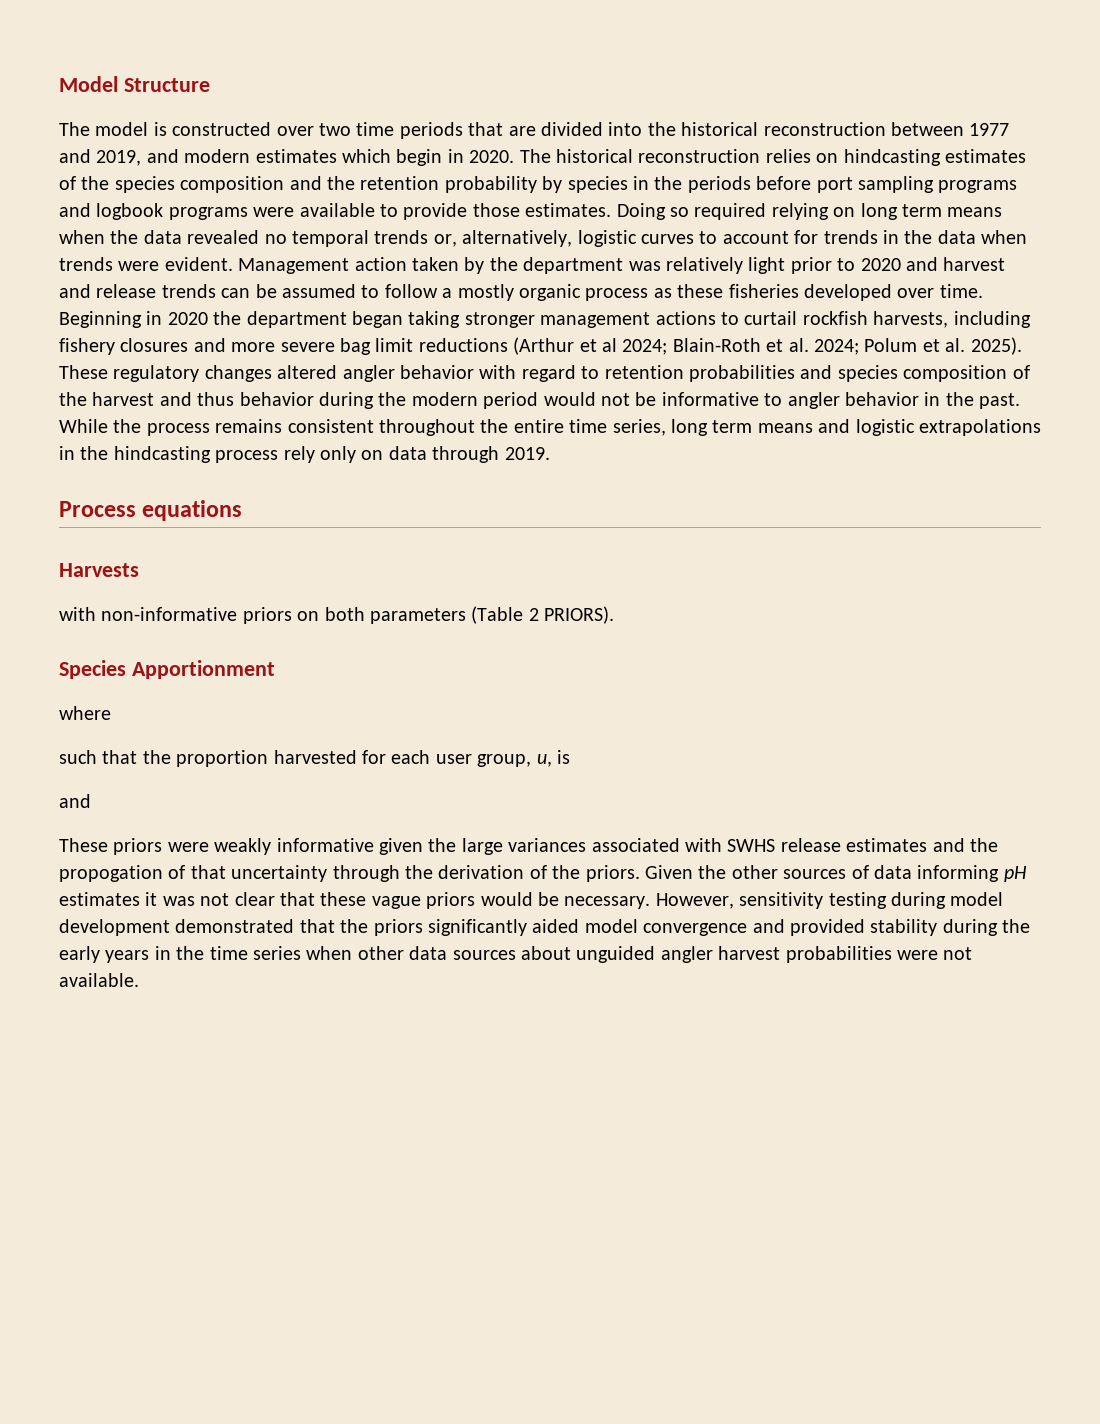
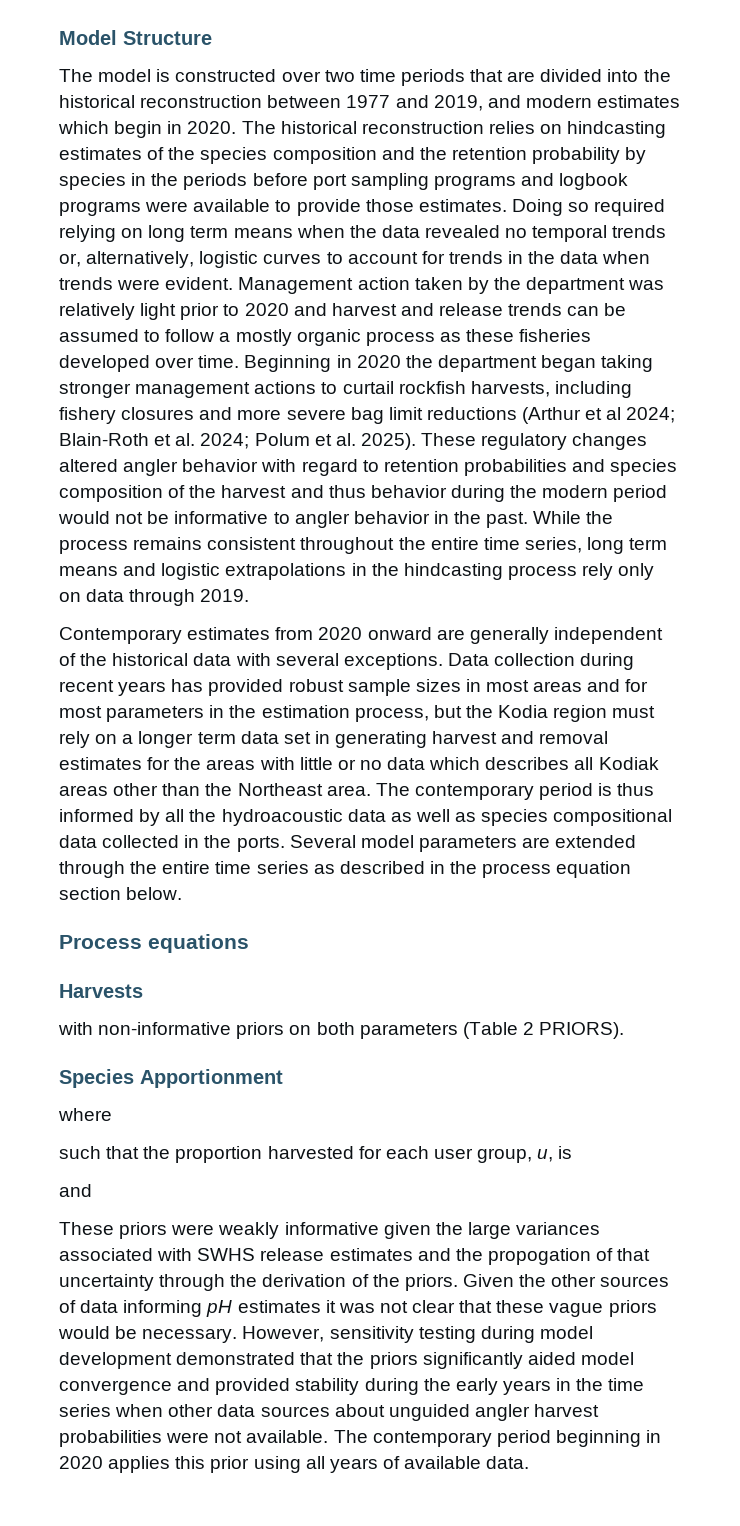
(550, 453) none -> [59,627,663,644] [59,653,635,670] [59,679,649,696] [59,705,656,722] [59,731,609,748] [59,757,659,770] [59,783,655,800] [59,809,673,826] [59,835,637,852] [59,861,632,878] [59,887,183,900] // Contemporary estimates from 2020 onward are generally independent of the historical data with several exceptions. Data collection during recent years has provided robust sample sizes in most areas and for most parameters in the estimation process, but the Kodia region must rely on a longer term data set in generating harvest and removal estimates for the areas with little or no data which describes all Kodiak areas other than the Northeast area. The contemporary period is thus informed by all the hydroacoustic data as well as species compositional data collected in the ports. Several model parameters are extended through the entire time series as described in the process equation section below.
(139, 980) none -> [333,1430,662,1447] [59,1456,530,1473] The contemporary period beginning in 2020 applies this prior using all years of available data.

